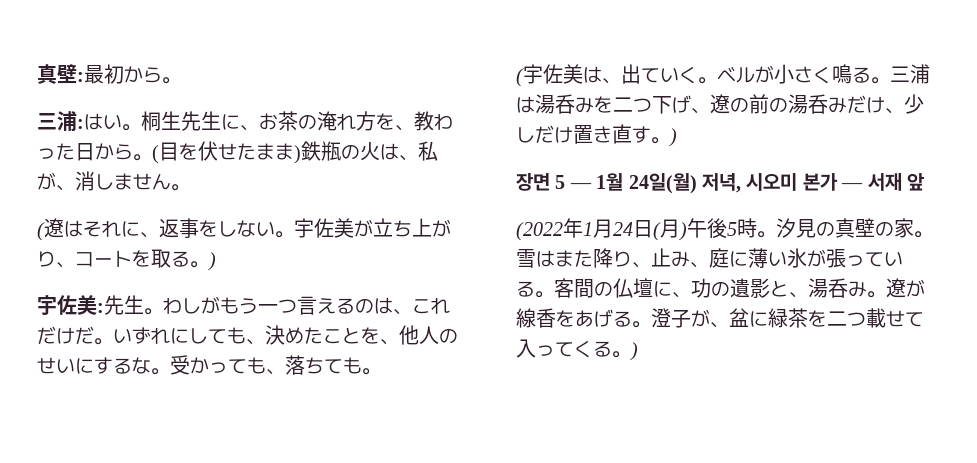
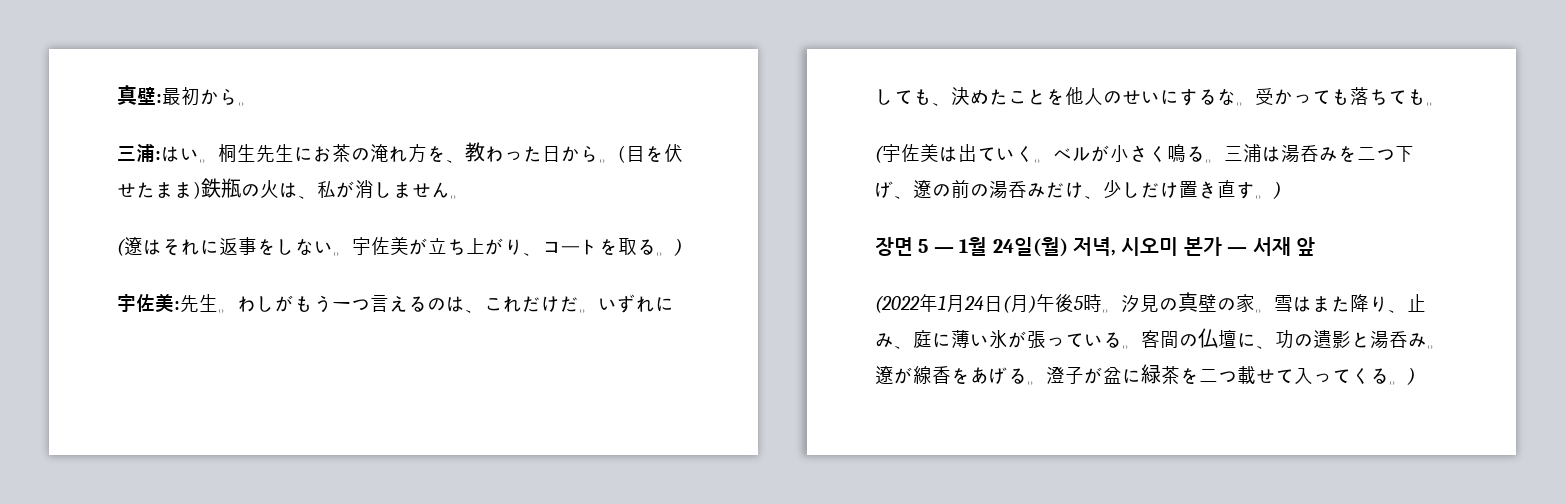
[240,125,259,131] 、 -> (313, 154) none
[56,185,75,191] 、 -> (355, 189) none
[140,232,159,238] 、 -> (219, 247) none
[380,339,399,345] 、 -> (1065, 97) none
[266,369,285,375] 、 -> (1350, 97) none
[602,78,621,84] 、 -> (958, 154) none
[789,292,808,298] 、 -> (1370, 340) none
[710,322,729,328] 、 -> (1103, 375) none

